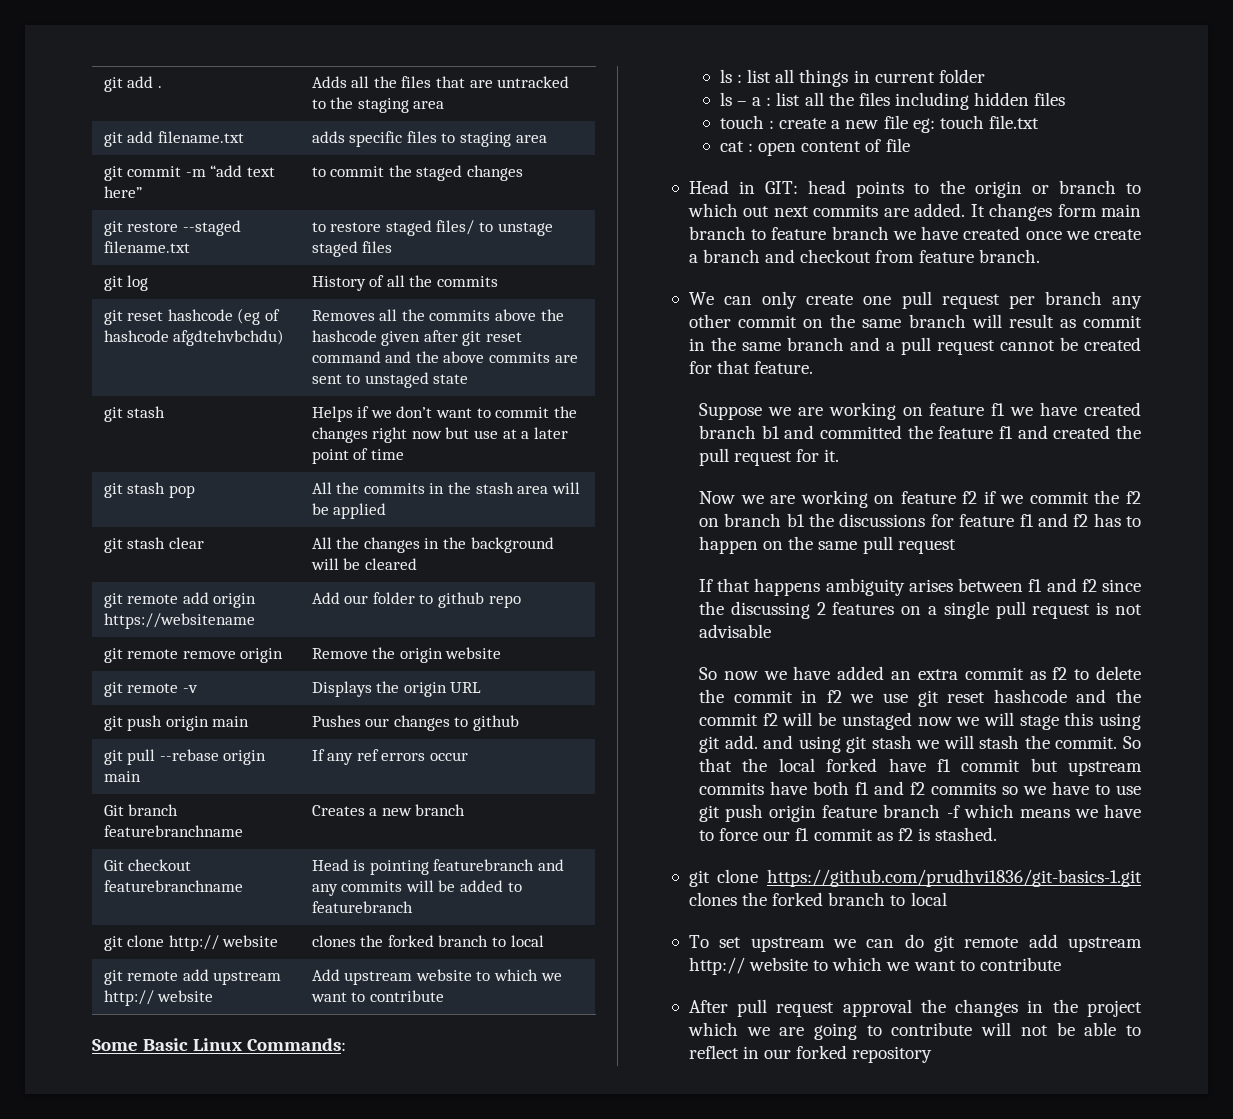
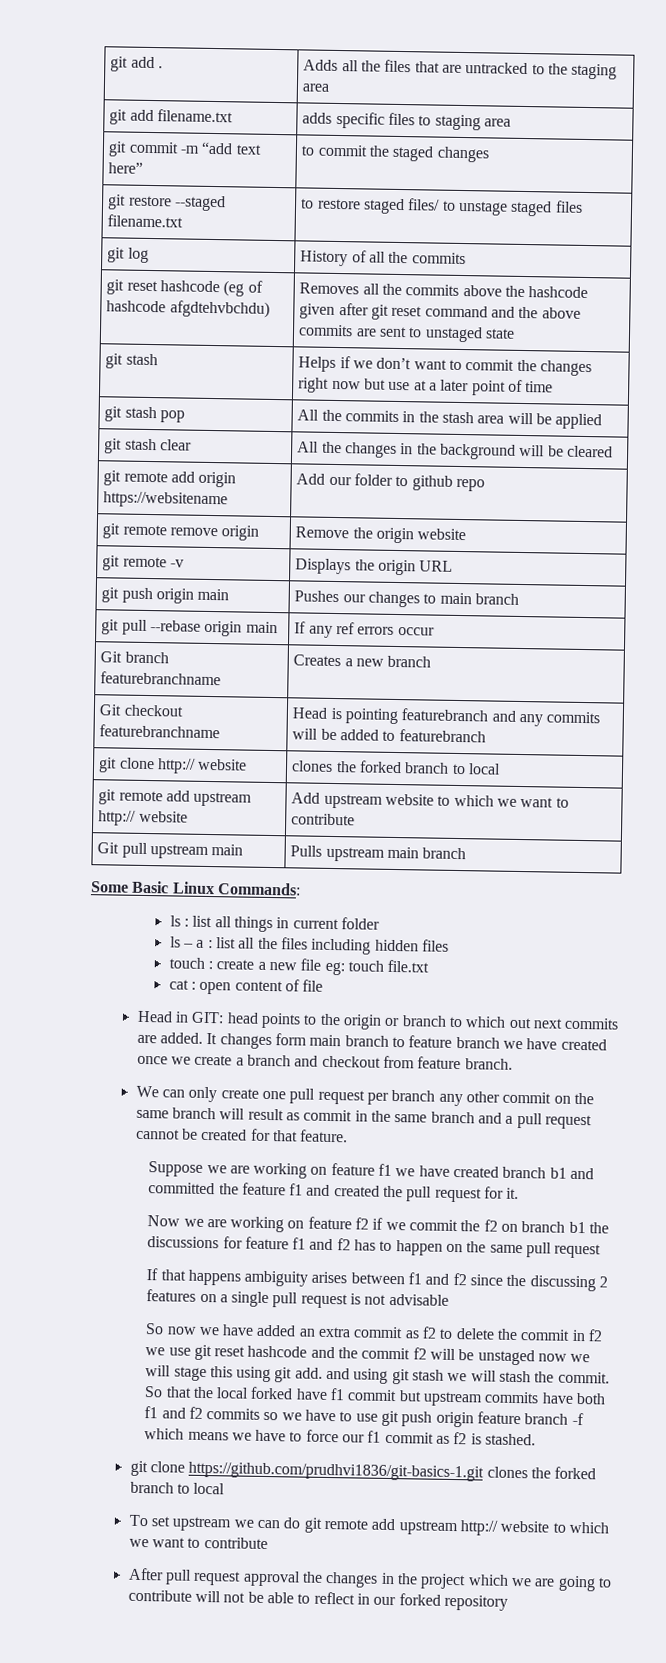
[472,715,519,731] github -> [439,592,520,605] main branch
(444, 996) none -> [97,842,244,860] [290,845,467,862] // Git pull upstream main | Pulls upstream main branch

